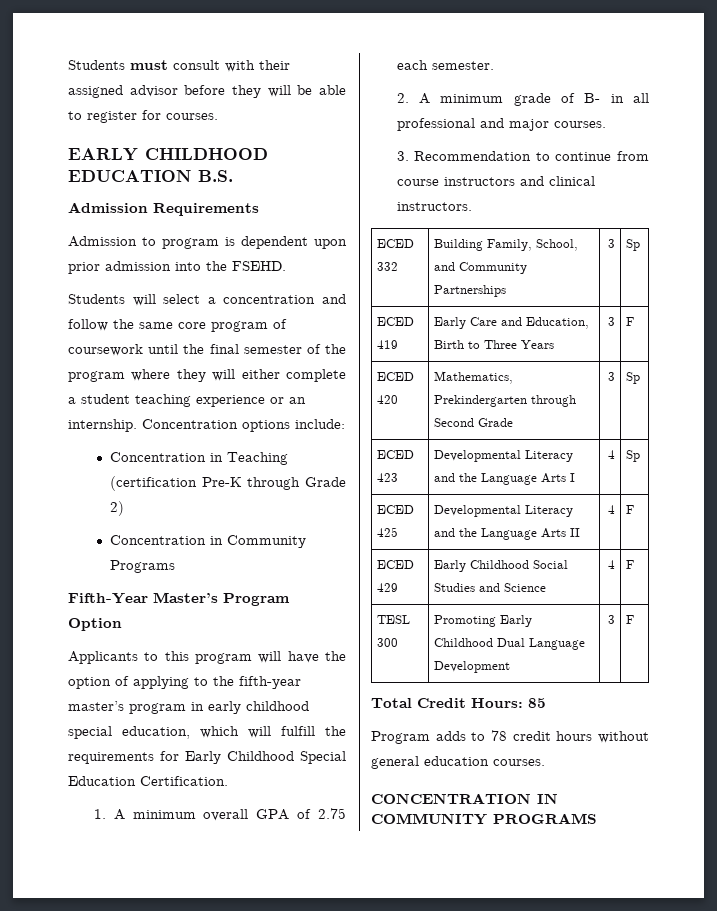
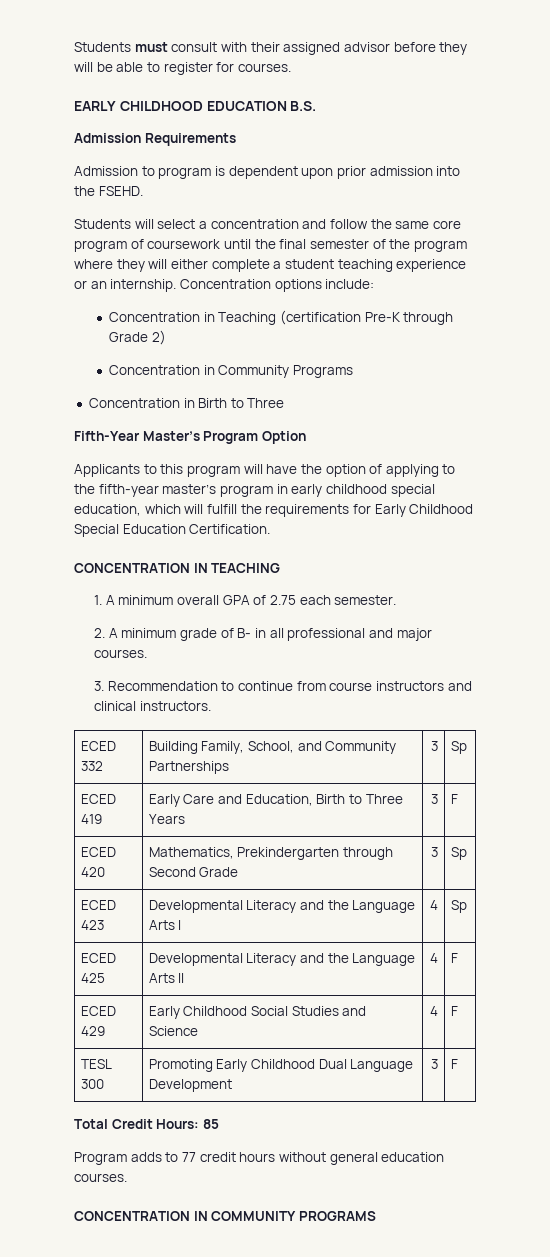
(175, 566) none -> [88,398,285,408] // Concentration in Birth to Three
(228, 781) none -> [74,563,281,573] // CONCENTRATION IN TEACHING
[491,730,507,741] 78 -> [181,1152,196,1162] 77

